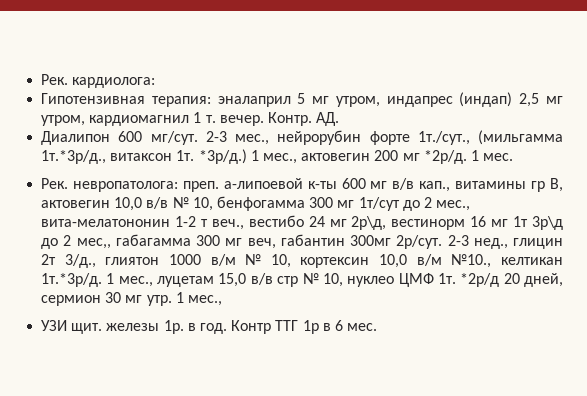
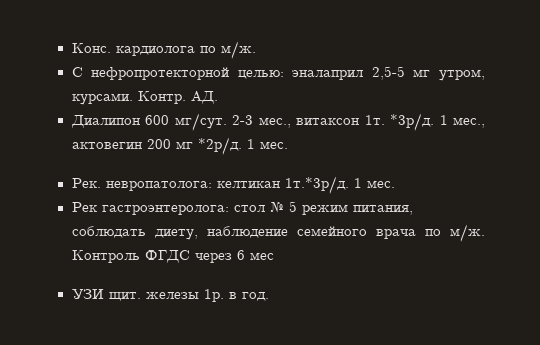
[41,74,156,88] [41,92,564,107] [41,112,264,126] Рек. кардиолога: // Гипотензивная терапия: эналаприл 5 мг утром, индапрес (индап) 2,5 мг утром, кардиомагнил 1 т. вечер. -> [71,41,256,59] [71,66,485,81] [71,93,133,105] Конс. кардиолога по м/ж. // С нефропротекторной целью: эналаприл 2,5-5 мг утром, курсами.
[277,130,563,145] [41,150,107,164] нейрорубин форте 1т./сут., (мильгамма 1т.*3р/д., -> (291, 122) none
[198,149,247,164] *3р/д.) -> [390,113,434,131] *3р/д.
[182,178,563,192] [41,196,471,211] [41,215,564,230] [41,234,563,249] [41,254,563,268] [41,273,564,287] [41,292,222,306] преп. а-липоевой к-ты 600 мг в/в кап., витамины гр В, актовегин 10,0 в/в № 10, бенфогамма 300 мг 1т/сут до 2 мес., вита-мелатононин 1-2 т веч., вестибо 24 мг 2р\д, вестинорм 16 мг 1т 3р\д до 2 мес,, габагамма 300 мг веч, габантин 300мг 2р/сут. 2-3 нед., глицин 2т 3/д., глиятон 1000 в/м № 10, кортексин 10,0 в/м №10., келтикан 1т.*3р/д. 1 мес., луцетам 15,0 в/в стр № 10, нуклео ЦМФ 1т. *2р/д 20 дней, сермион 30 мг утр. 1 мес., -> [216,176,395,194] [71,201,413,215] [71,224,485,242] [71,250,274,263] келтикан 1т.*3р/д. 1 мес. // Рек гастроэнтеролога: стол № 5 режим питания, соблюдать диету, наблюдение семейного врача по м/ж. Контроль ФГДС через 6 мес
[231,320,378,334] Контр ТТГ 1р в 6 мес. -> (269, 296) none

